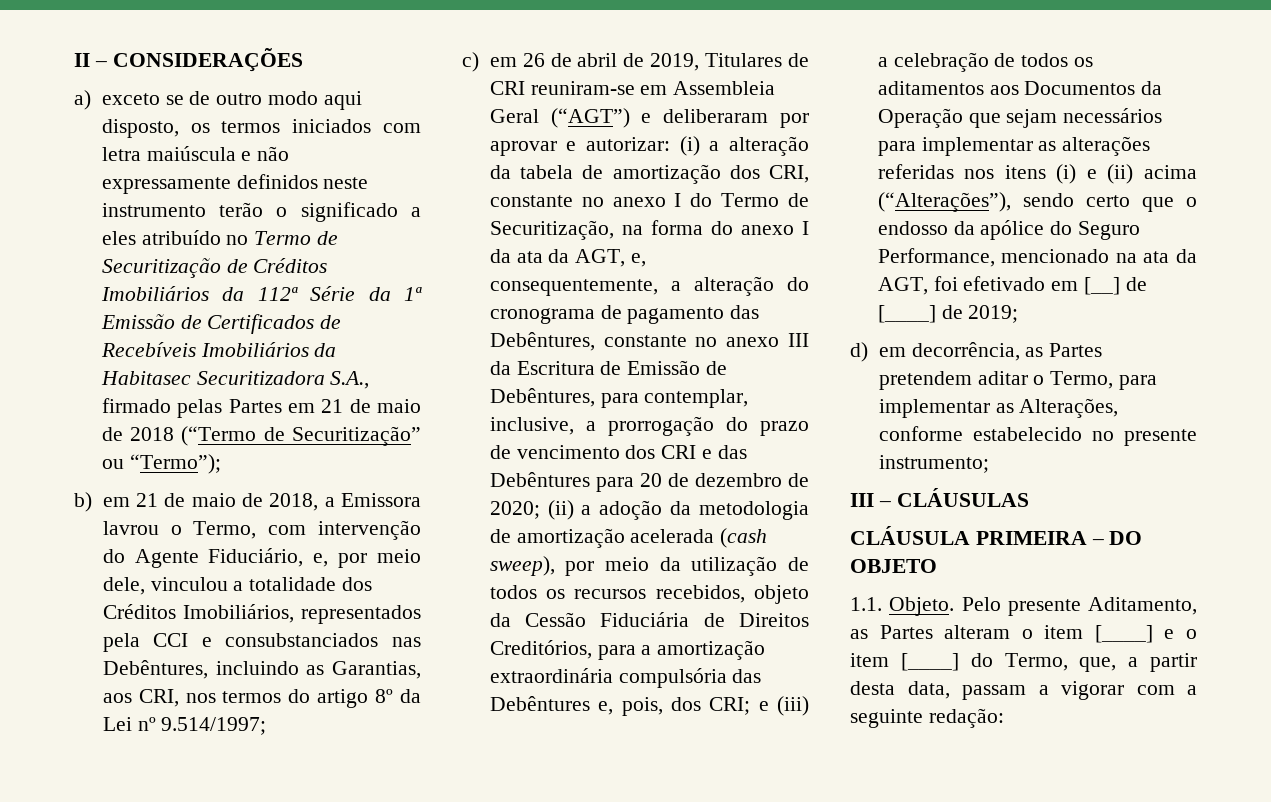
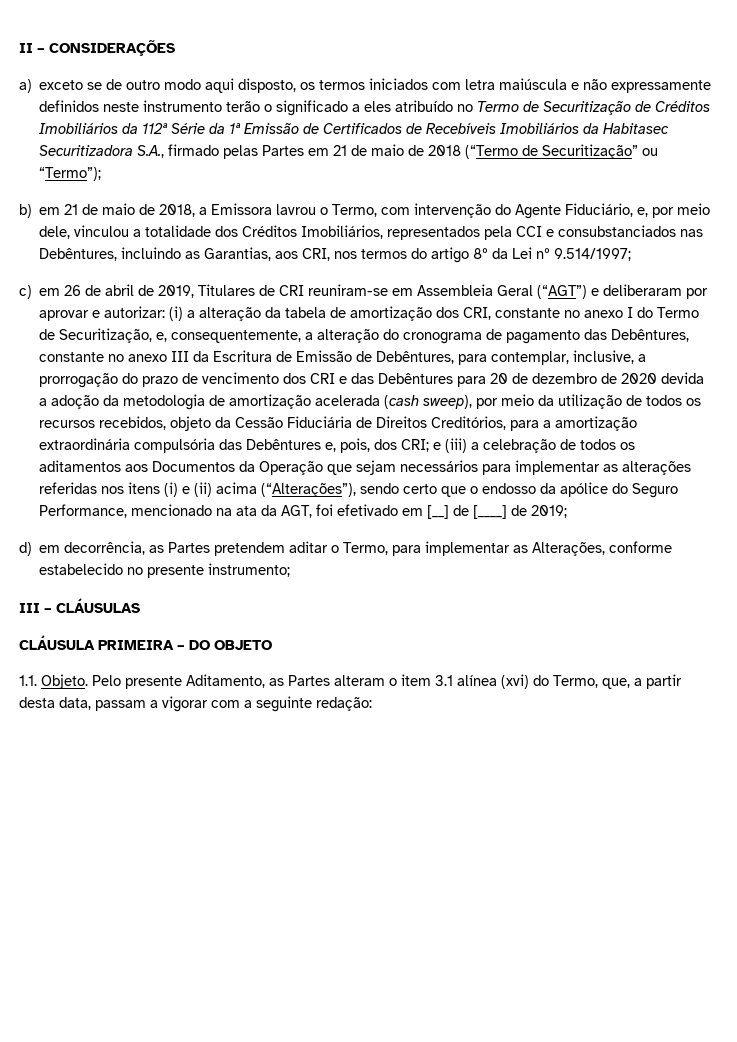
[621,220,809,235] [489,249,626,267] na forma do anexo I da ata da AGT, -> (153, 335) none
[489,500,574,520] 2020; (ii) -> [621,372,705,384] 2020 devida
[1094,625,1197,643] [850,653,959,671] [____] e o item [____] -> [435,674,529,689] 3.1 alínea (xvi)

